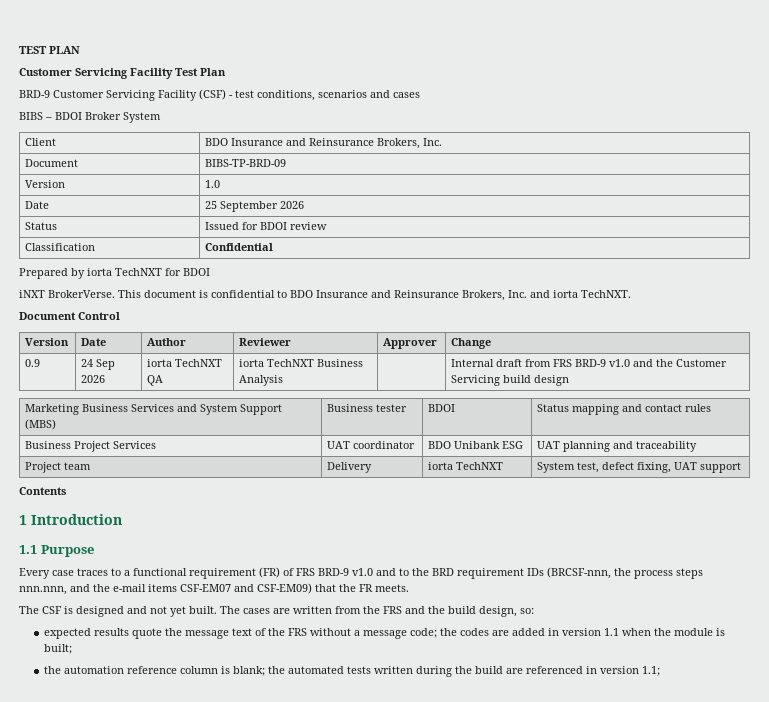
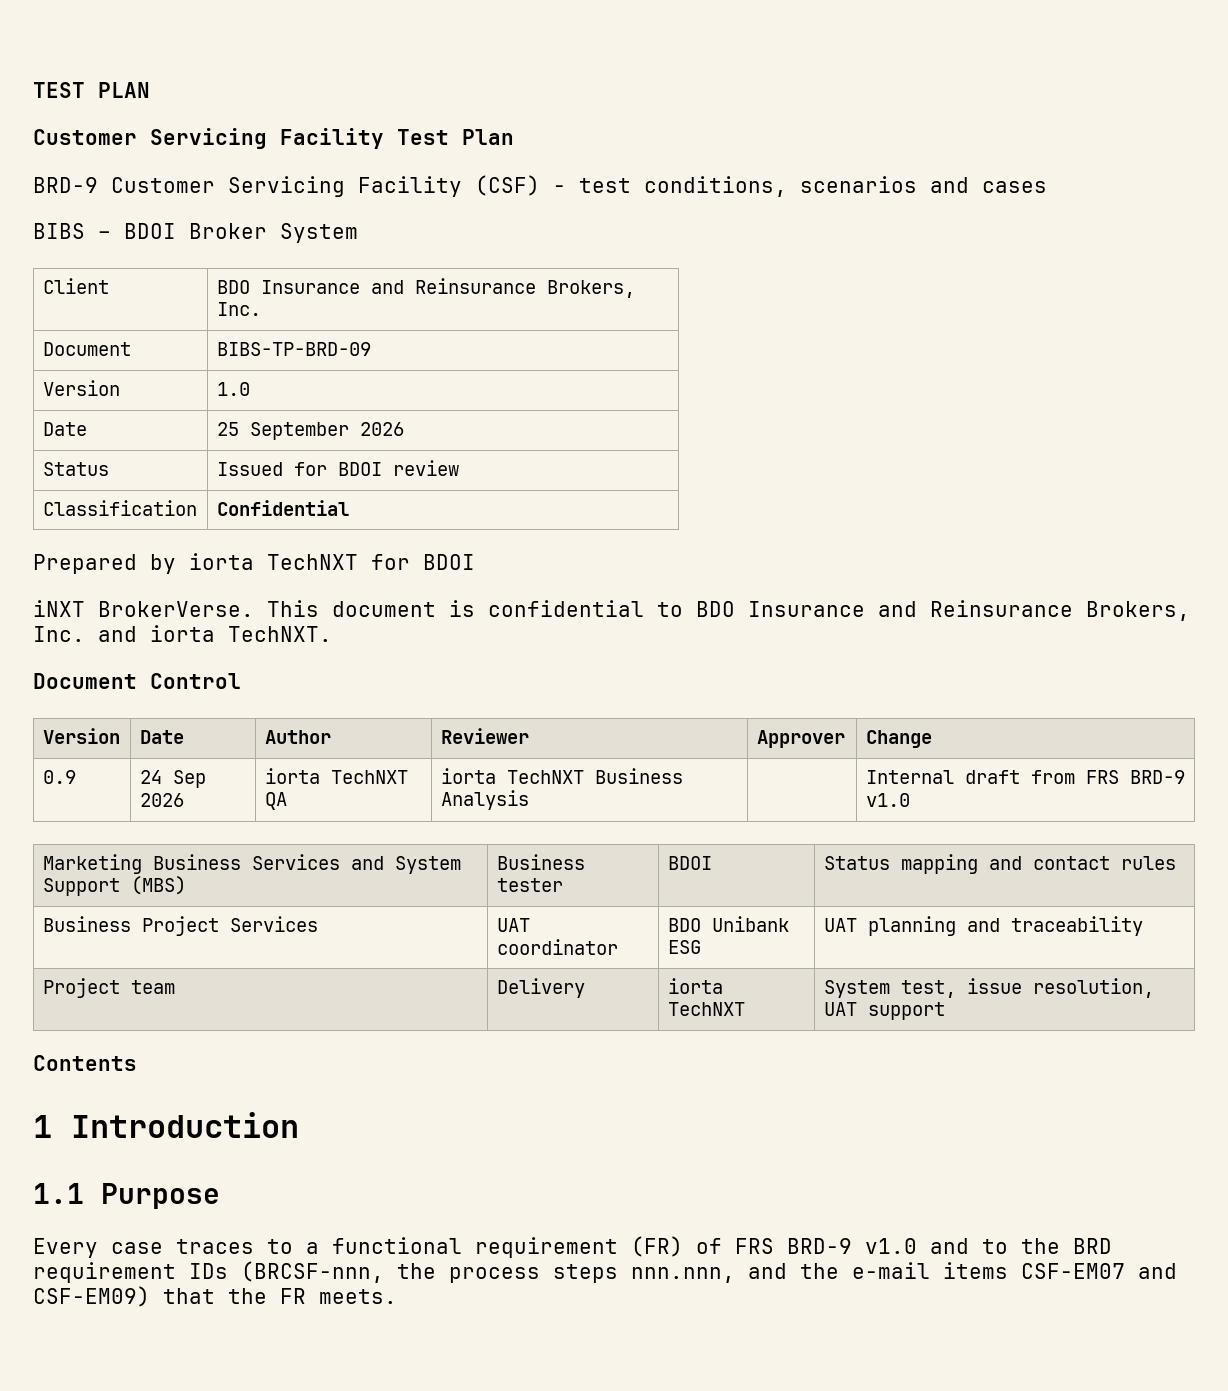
[633,359,728,367] [451,375,570,386] and the Customer Servicing build design -> (910, 800) none
[602,462,672,473] defect fixing, -> [966,978,1154,998] issue resolution,
[19,606,534,617] [44,628,726,639] [44,644,73,654] [44,666,661,677] // The CSF is designed and not yet built. The cases are written from the FRS and the build design, so: // expected results quote the message text of the FRS without a message code; the codes are added in version 1.1 when the module is built; // the automation reference column is blank; the automated tests written during the build are referenced in version 1.1; -> (397, 1296) none

